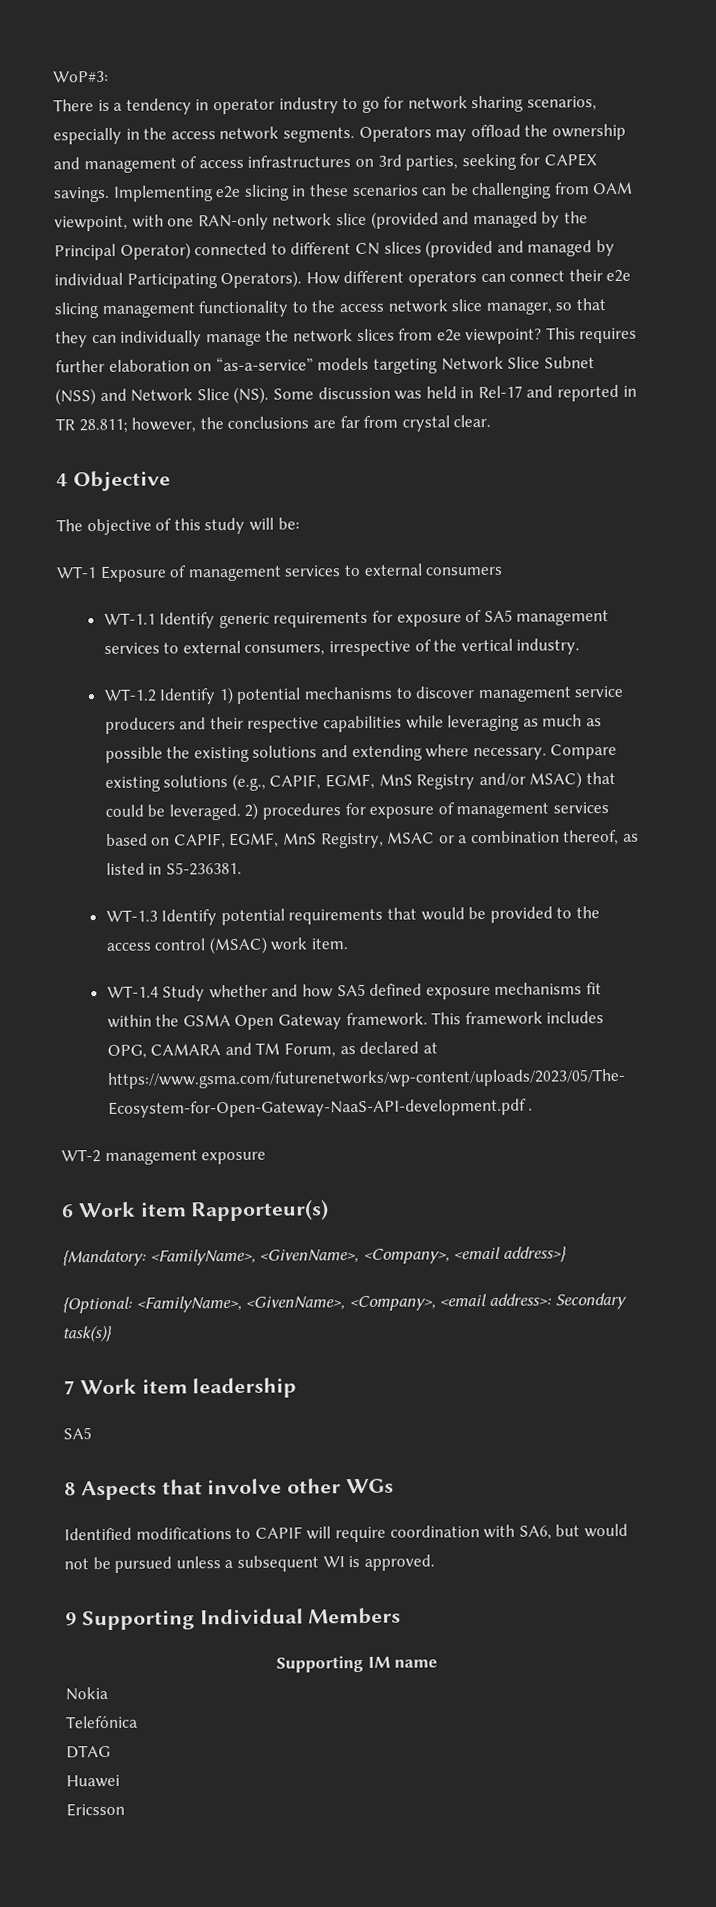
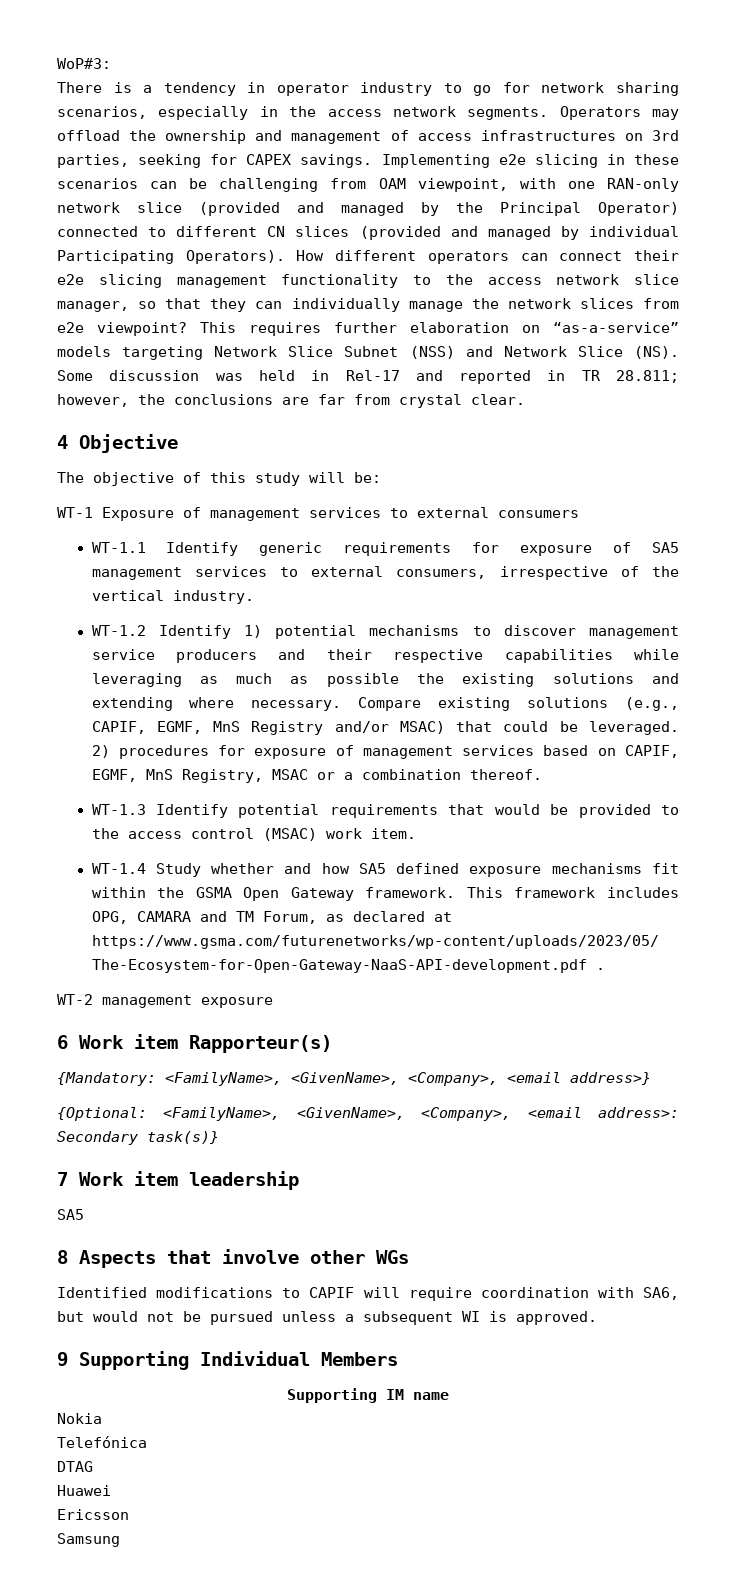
[563,829,640,846] [105,861,242,876] thereof, as listed in S5-236381. -> [469,769,542,780] thereof.
(125, 1809) none -> [57,1533,120,1547] // Samsung

